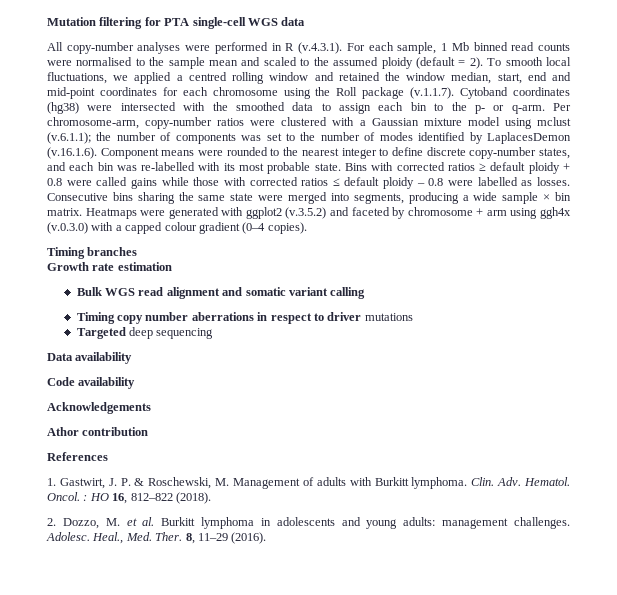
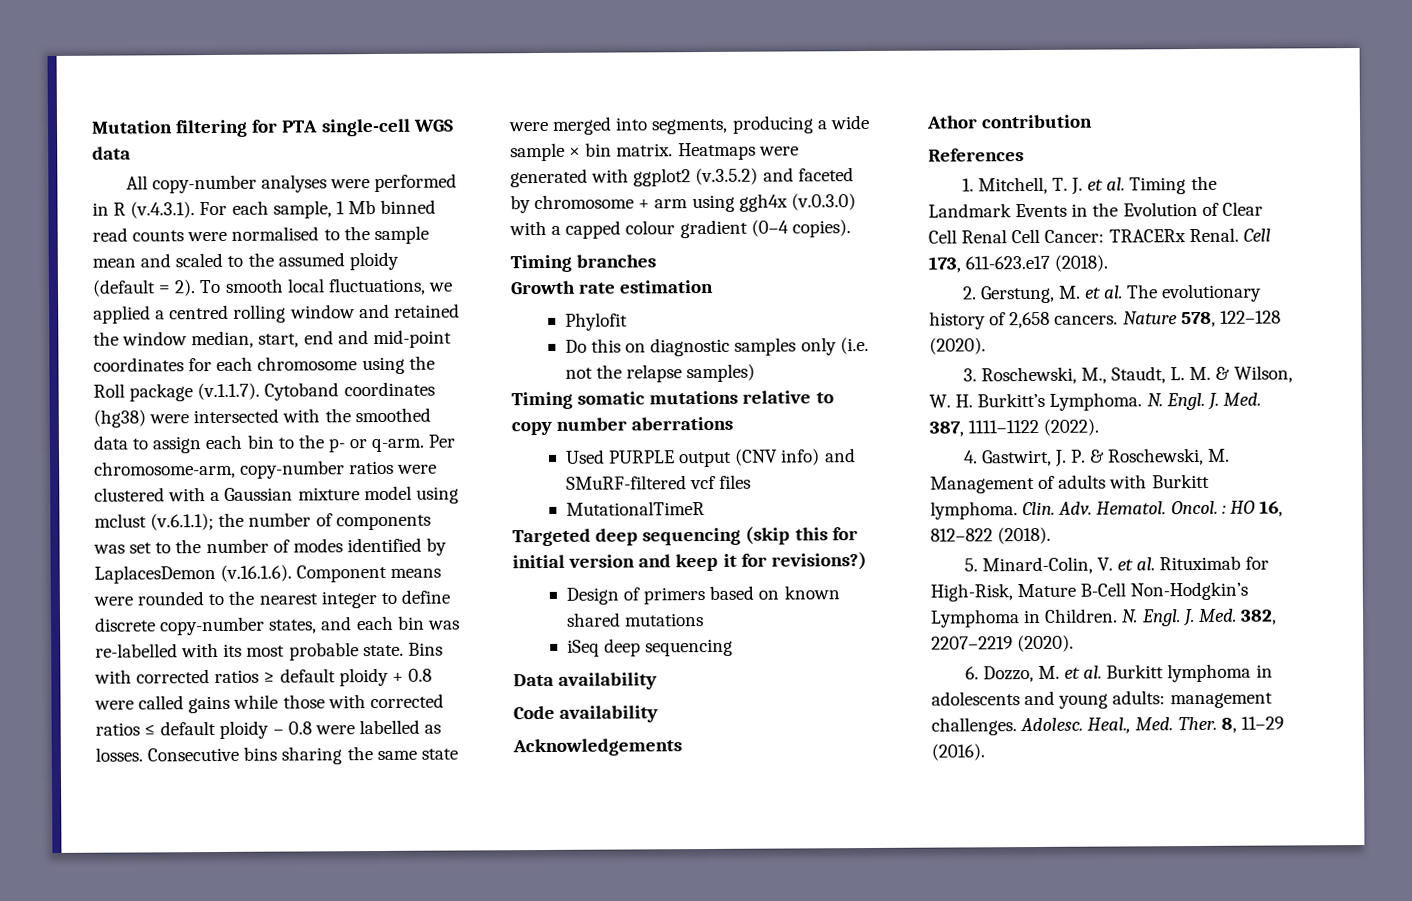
[76,287,366,299] [76,312,362,324] Bulk WGS read alignment and somatic variant calling // Timing copy number aberrations in respect to driver -> [564,312,628,331] [564,337,869,357] [564,363,756,383] [511,390,834,410] [511,416,734,436] [564,448,856,468] [565,474,752,490] [565,501,705,516] [512,526,858,547] [512,552,867,572] [565,585,840,605] [565,612,621,627] Phylofit // Do this on diagnostic samples only (i.e. not the relapse samples) // Timing somatic mutations relative to copy number aberrations // Used PURPLE output (CNV info) and SMuRF-filtered vcf files // MutationalTimeR // Targeted deep sequencing (skip this for initial version and keep it for revisions?) // Design of primers based on known shared
[76,327,126,339] Targeted -> [566,639,600,657] iSeq
(56, 482) none -> [977,175,1217,195] [928,201,1263,218] [928,227,1271,244] [928,254,1109,273] [962,283,1263,304] [929,310,1281,330] [929,337,986,355] [962,365,1293,385] [929,392,1261,411] [929,418,1100,437] [963,450,978,464] Mitchell, T. J. et al. Timing the Landmark Events in the Evolution of Clear Cell Renal Cell Cancer: TRACERx Renal. Cell 173, 611-623.e17 (2018). // 2. Gerstung, M. et al. The evolutionary history of 2,658 cancers. Nature 578, 122–128 (2020). // 3. Roschewski, M., Staudt, L. M. & Wilson, W. H. Burkitt’s Lymphoma. N. Engl. J. Med. 387, 1111–1122 (2022). // 4.
[47,518,56,526] 2. -> [963,555,1270,575] [930,581,1249,602] [930,608,1277,628] [931,634,1075,653] [964,666,979,680] 5. Minard-Colin, V. et al. Rituximab for High-Risk, Mature B-Cell Non-Hodgkin’s Lymphoma in Children. N. Engl. J. Med. 382, 2207–2219 (2020). // 6.

